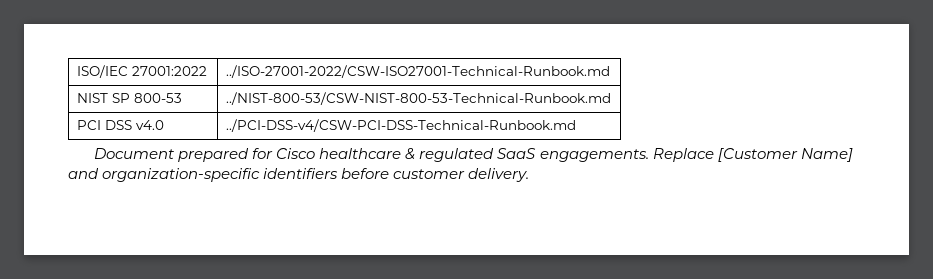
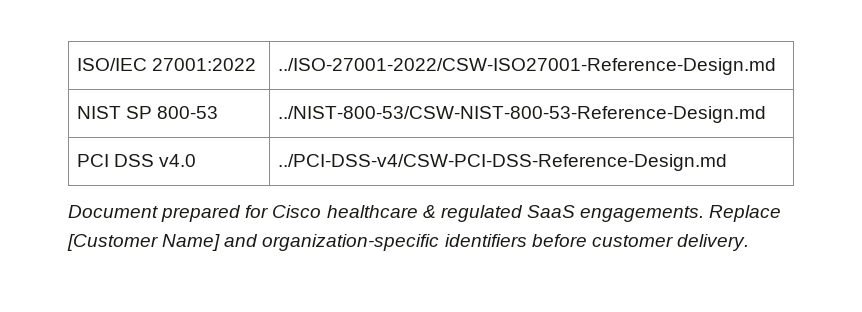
[225,65,610,78] ../ISO-27001-2022/CSW-ISO27001-Technical-Runbook.md -> [277,58,776,75] ../ISO-27001-2022/CSW-ISO27001-Reference-Design.md
[225,92,611,105] ../NIST-800-53/CSW-NIST-800-53-Technical-Runbook.md -> [277,106,766,123] ../NIST-800-53/CSW-NIST-800-53-Reference-Design.md
[225,119,576,132] ../PCI-DSS-v4/CSW-PCI-DSS-Technical-Runbook.md -> [277,154,727,171] ../PCI-DSS-v4/CSW-PCI-DSS-Reference-Design.md

